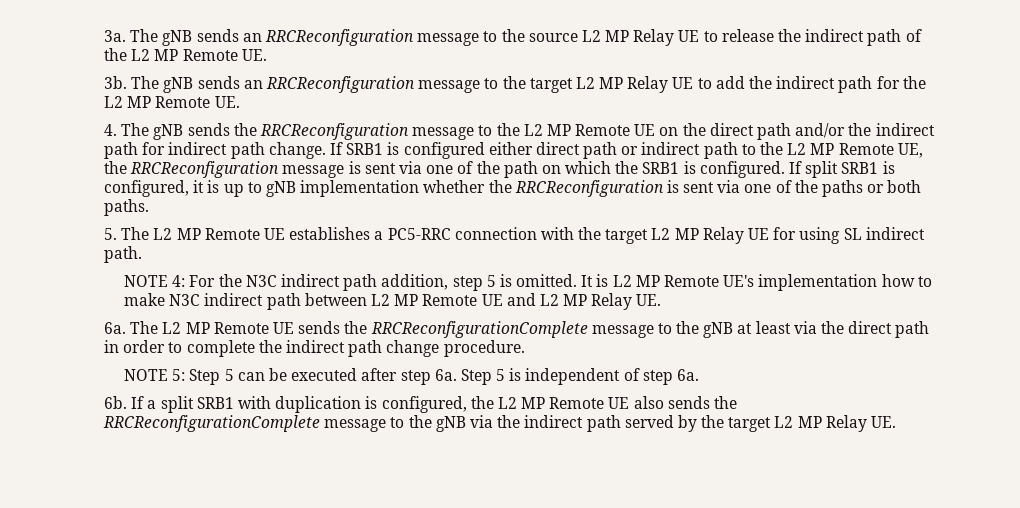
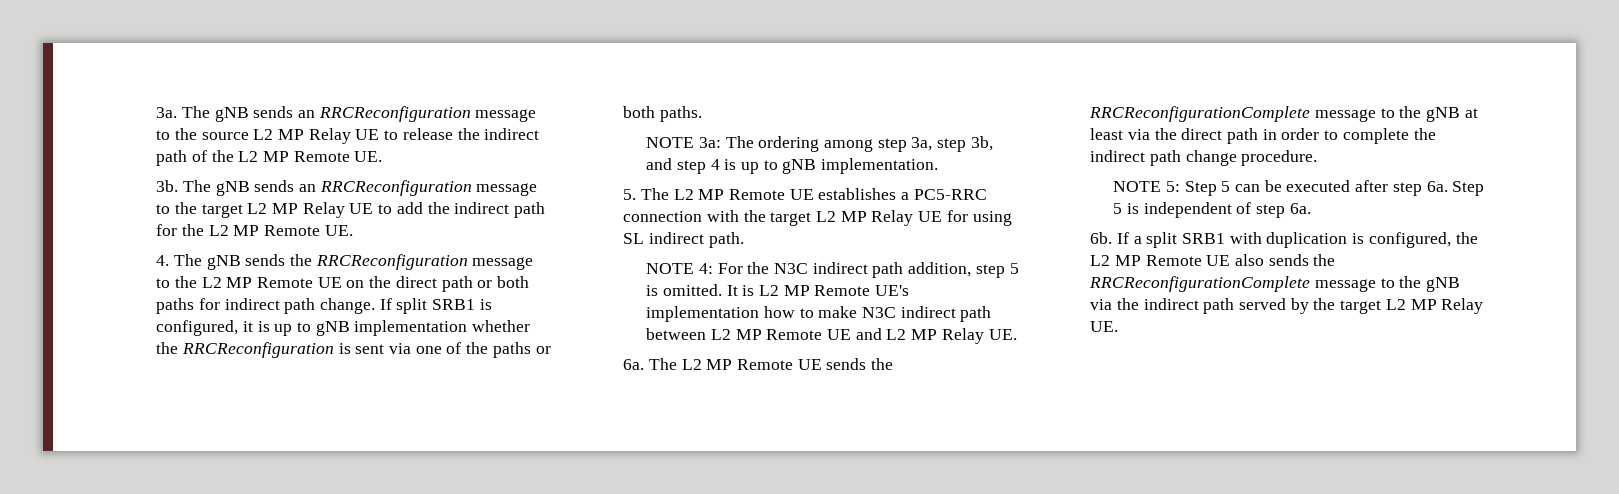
[795,123,935,138] [104,142,139,159] and/or the indirect path -> [477,276,530,288] [156,298,195,314] or both paths
[346,142,923,159] [104,161,802,178] SRB1 is configured either direct path or indirect path to the L2 MP Remote UE, the RRCReconfiguration message is sent via one of the path on which the SRB1 is configured. If -> (392, 304) none
(150, 207) none -> [646,136,993,152] [646,158,939,174] // NOTE 3a: The ordering among step 3a, step 3b, and step 4 is up to gNB implementation.

